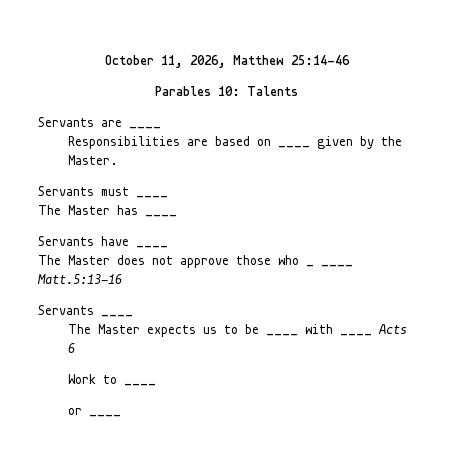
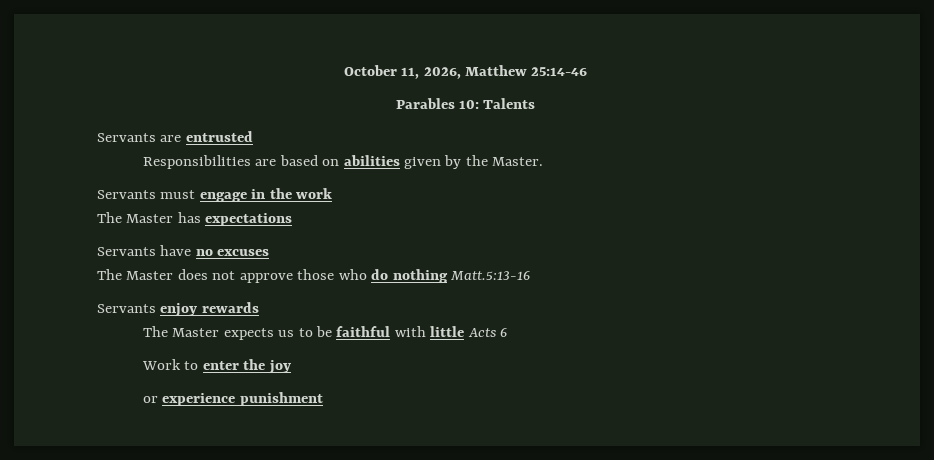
[129,126,161,129] ____ -> [185,131,253,142] entrusted
[277,145,310,148] ____ -> [343,155,400,166] abilities
[136,195,168,198] ____ -> [199,188,333,202] engage in the work
[145,214,177,217] ____ -> [205,213,293,226] expectations
[136,245,168,248] ____ -> [195,249,270,256] no excuses
[306,264,353,267] _ ____ -> [371,269,448,283] do nothing
[101,314,133,317] ____ -> [160,302,259,317] enjoy rewards
[265,324,372,336] ____ with ____ -> [336,326,465,337] faithful with little
[123,383,156,386] ____ -> [202,359,291,374] enter the joy
[88,414,121,417] ____ -> [162,392,323,406] experience punishment

